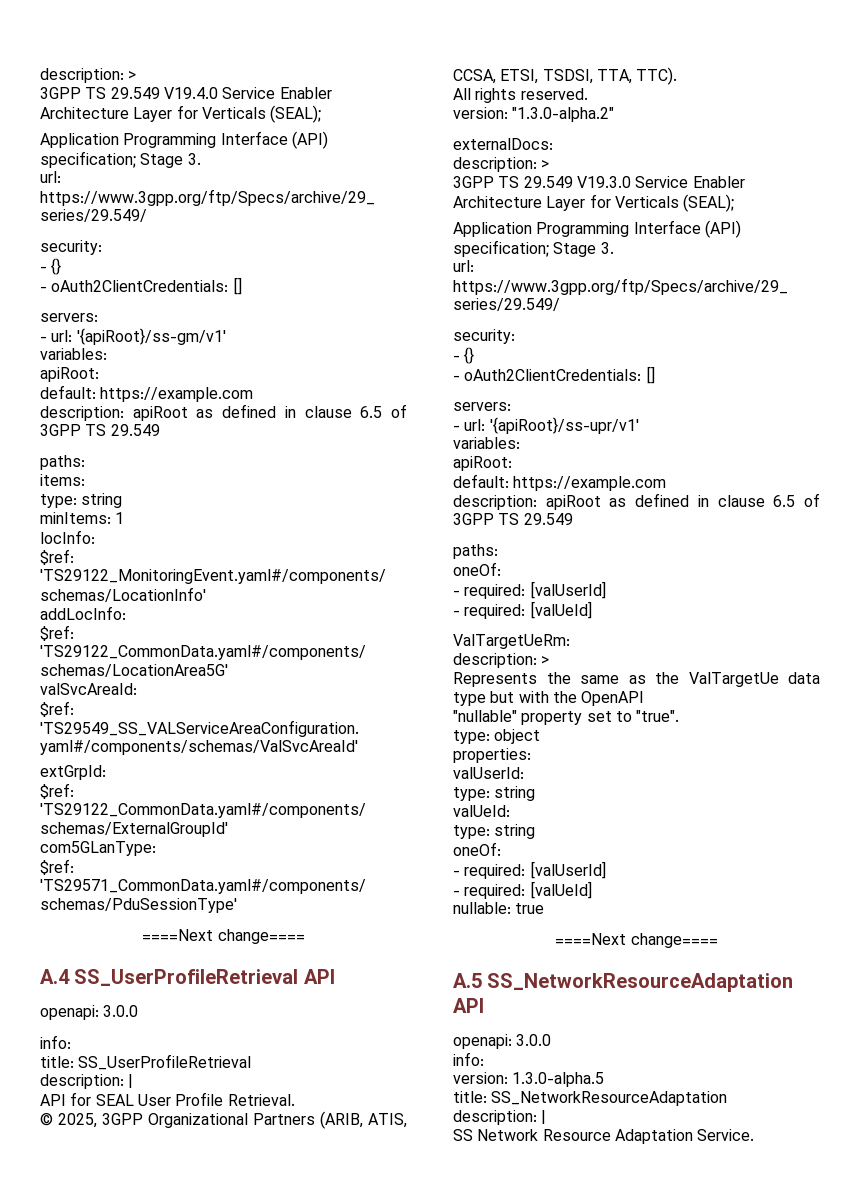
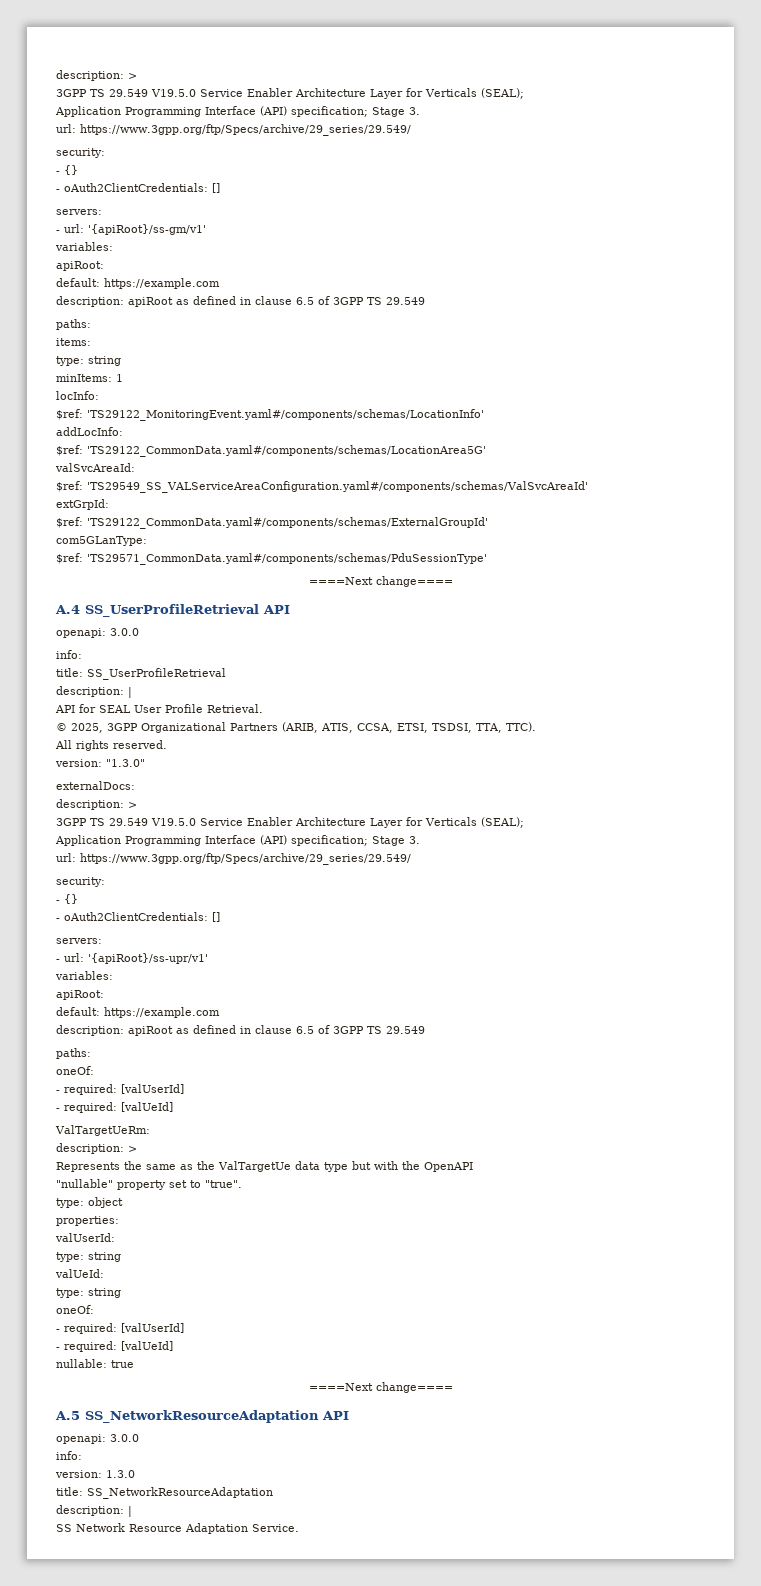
[40,68,137,83] [40,87,218,99] description: > // 3GPP TS 29.549 V19.4.0 -> [56,70,137,81] [56,89,196,97] description: > // 3GPP TS 29.549 V19.5.0
[512,107,615,122] "1.3.0-alpha.2" -> [106,759,145,767] "1.3.0"
[576,176,631,188] V19.3.0 -> [151,818,196,826] V19.5.0
[512,1072,605,1087] 1.3.0-alpha.5 -> [106,1470,135,1478] 1.3.0

